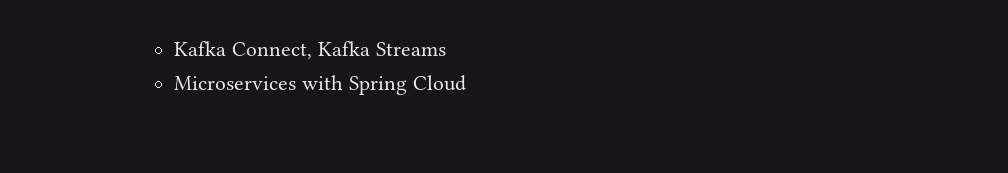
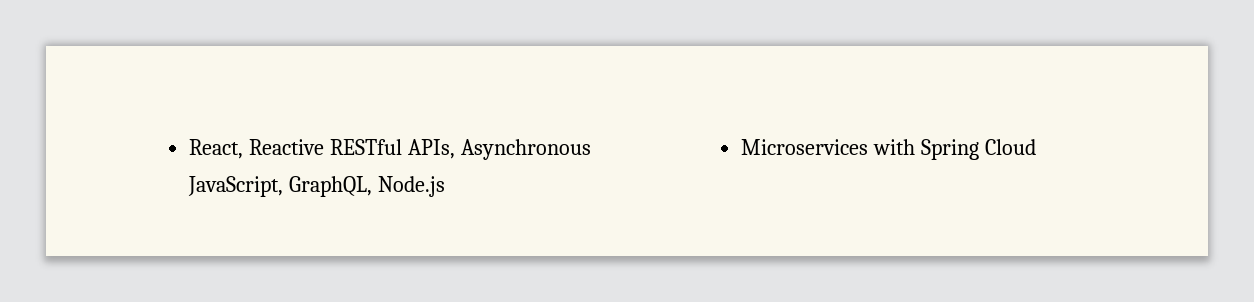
[174,41,446,59] Kafka Connect, Kafka Streams -> [188,139,591,160] [187,176,445,197] React, Reactive RESTful APIs, Asynchronous JavaScript, GraphQL, Node.js

